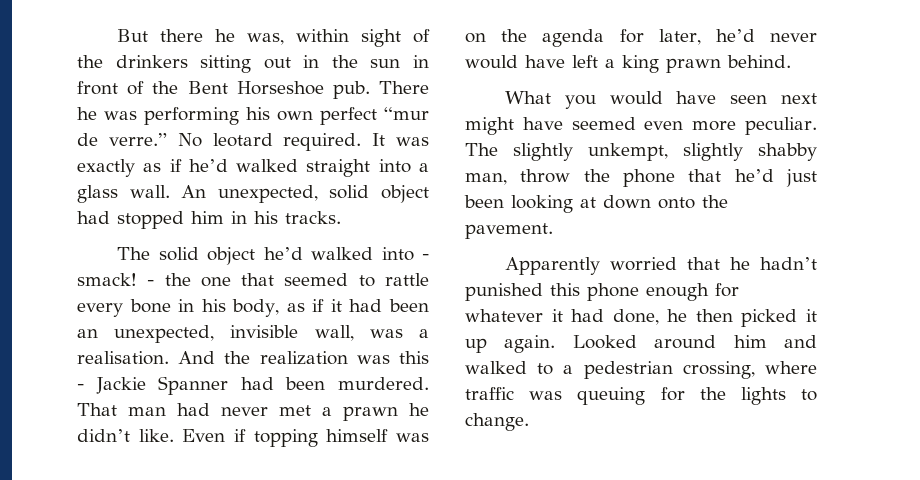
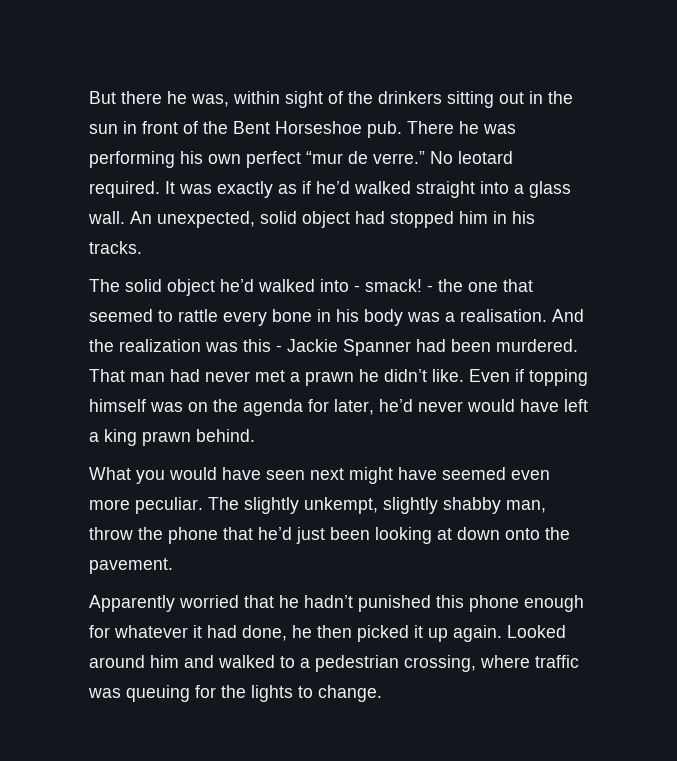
[232,299,429,317] [77,325,354,343] body, as if it had been an unexpected, invisible wall, -> [364,309,403,326] body

